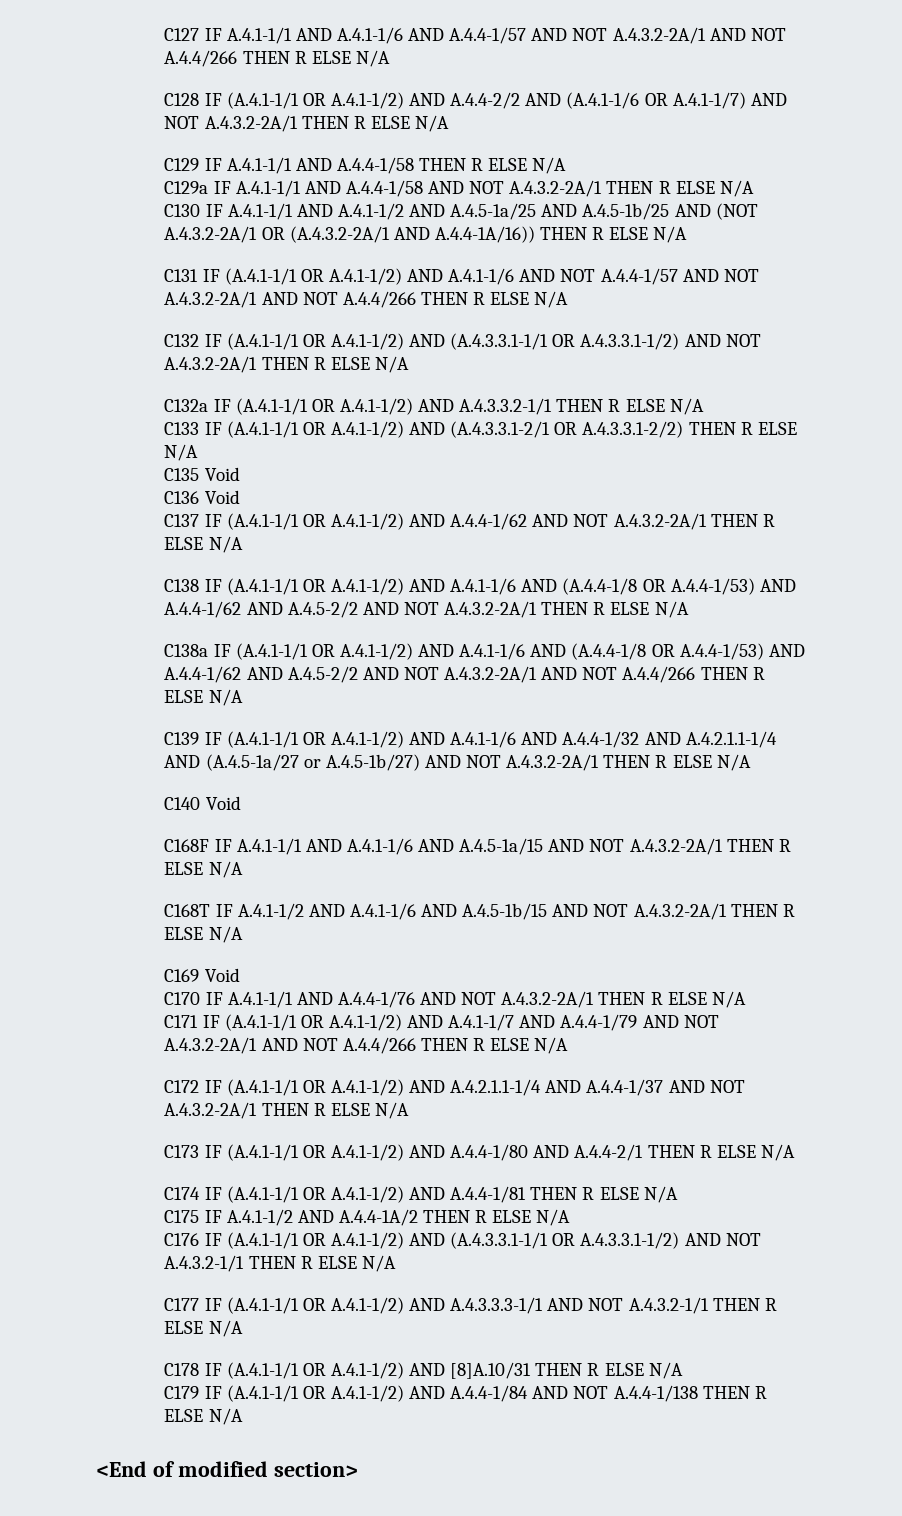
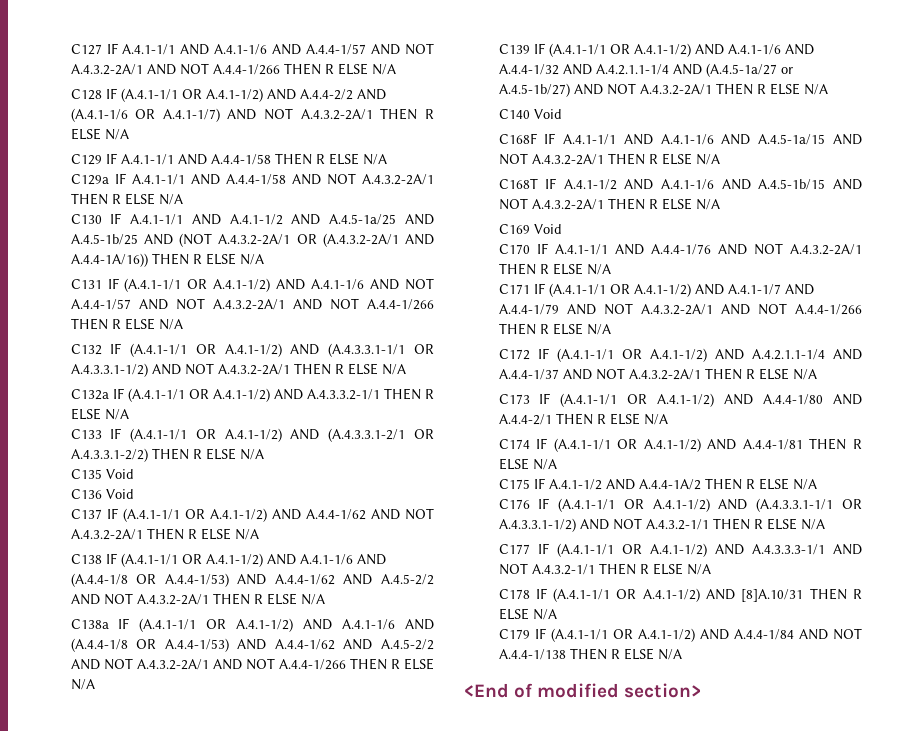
[164,50,238,67] A.4.4/266 -> [212,64,280,75] A.4.4-1/266
[342,291,416,308] A.4.4/266 -> [367,299,435,310] A.4.4-1/266
[622,666,696,683] A.4.4/266 -> [278,659,346,670] A.4.4-1/266
[342,1037,416,1054] A.4.4/266 -> [795,304,862,315] A.4.4-1/266

